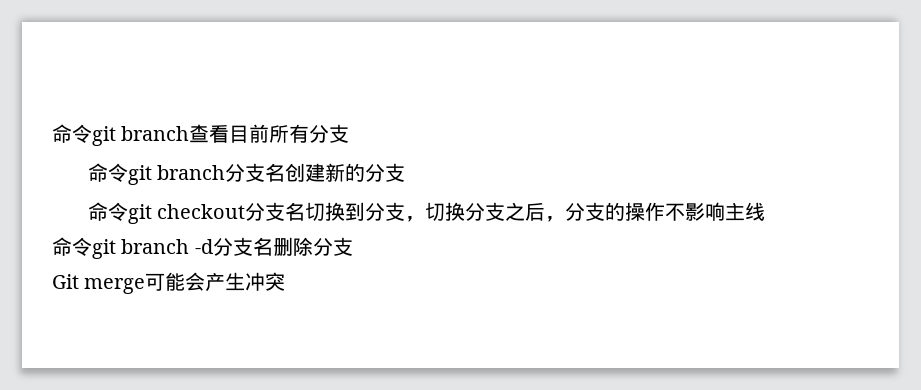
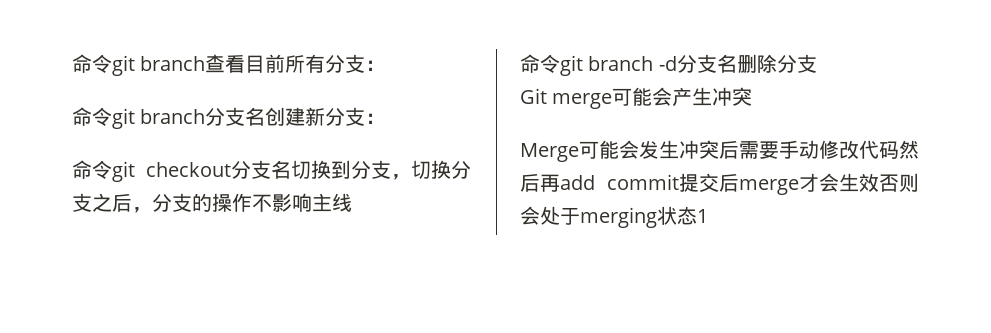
(350, 133) none -> [365,60,386,71] ：
[344,163,405,182] 的分支 -> [325,107,386,126] 分支：
(286, 281) none -> [520,140,919,162] [520,173,919,195] [520,206,708,228] // Merge可能会发生冲突后需要手动修改代码然后再add commit提交后merge才会生效否则会处于merging状态1

